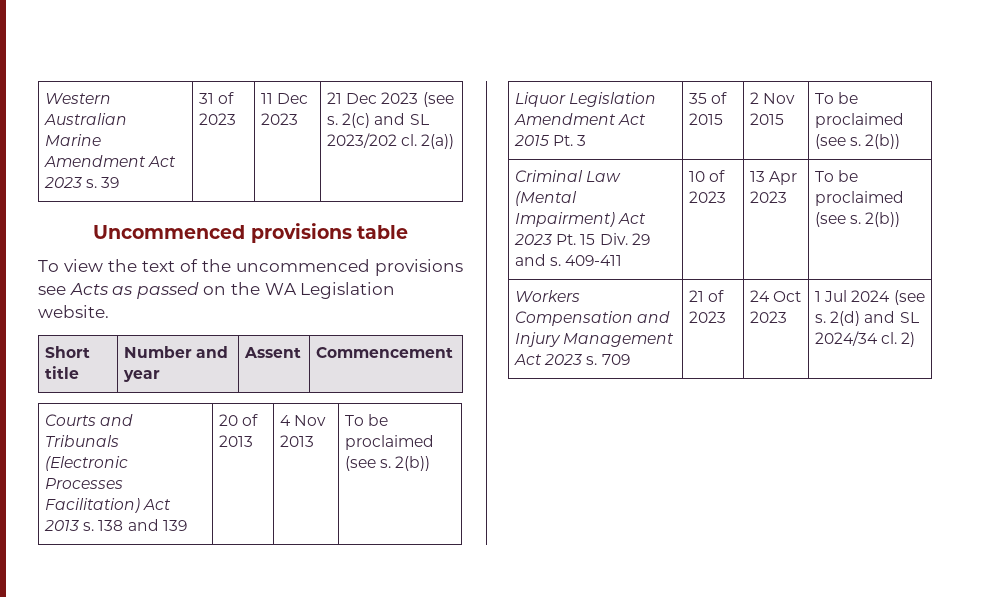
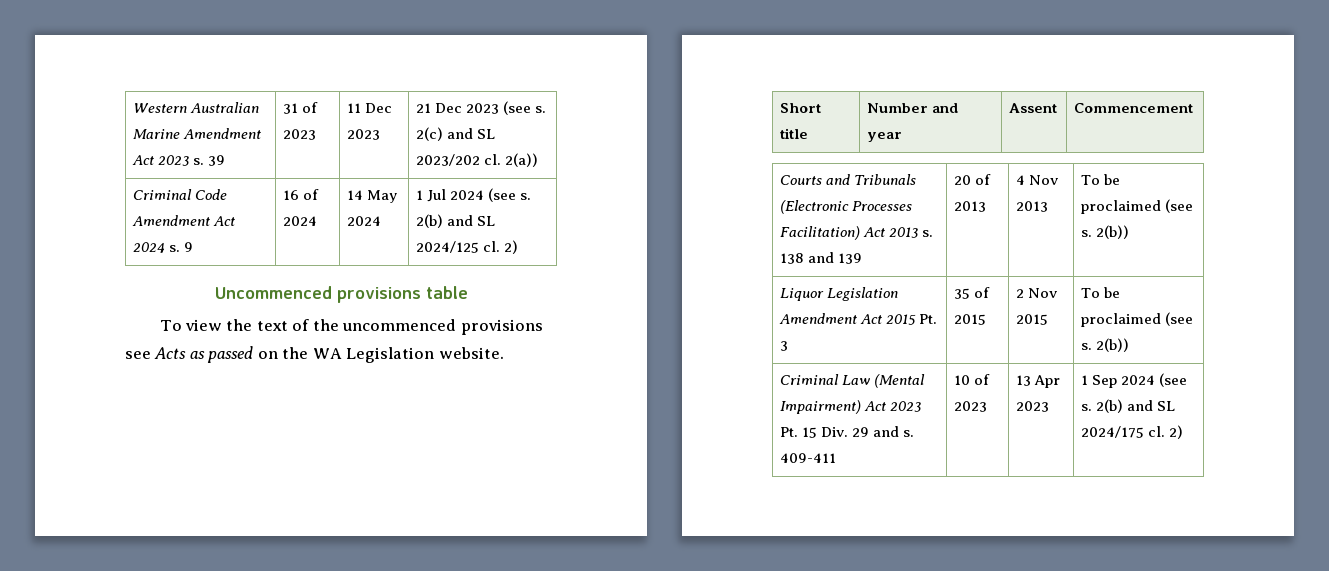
(455, 141) none -> [133,189,228,200] [132,215,236,226] [133,242,194,253] [283,189,320,200] [283,216,318,226] [347,190,398,203] [347,216,382,226] [416,188,532,202] [416,214,496,228] [416,240,519,254] // Criminal Code Amendment Act 2024 s. 9 | 16 of 2024 | 14 May 2024 | 1 Jul 2024 (see s. 2(b) and SL 2024/125 cl. 2)
[815,170,859,182] [815,191,905,206] [815,212,901,227] [515,290,581,302] [515,311,671,326] [515,332,675,347] [514,354,630,365] [689,290,725,302] [689,311,727,323] [750,290,802,302] [750,311,788,323] [815,290,925,305] [815,311,919,326] [815,331,879,346] | To be proclaimed (see s. 2(b)) // Workers Compensation and Injury Management Act 2023 s. 709 | 21 of 2023 | 24 Oct 2023 | 1 Jul 2024 (see s. 2(d) and SL 2024/34 -> [1081,373,1188,388] [1081,399,1176,413] [1081,426,1145,438] | 1 Sep 2024 (see s. 2(b) and SL 2024/175

